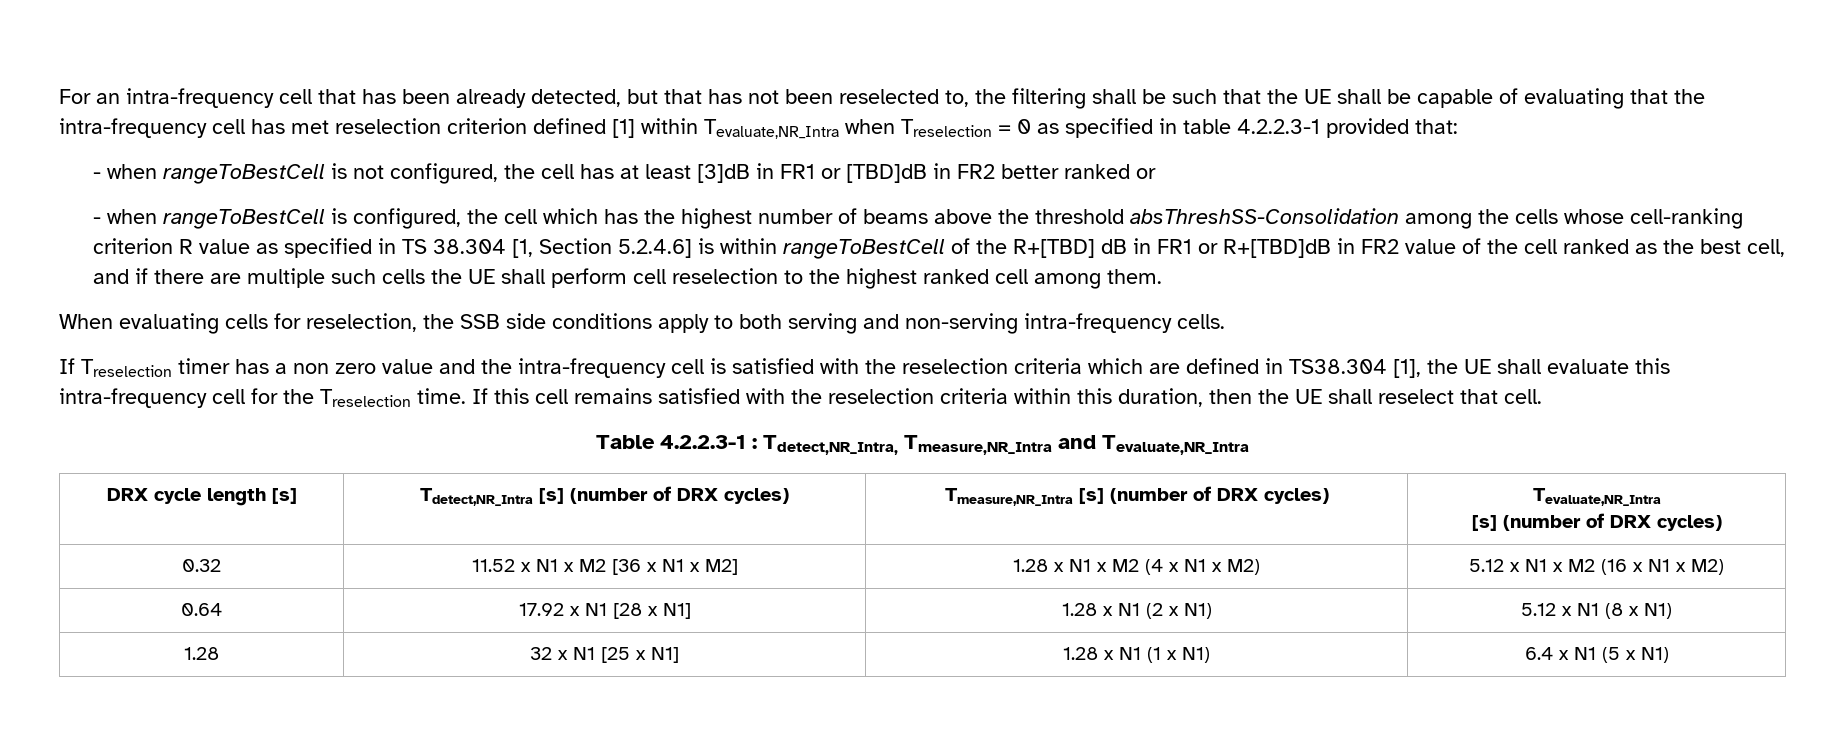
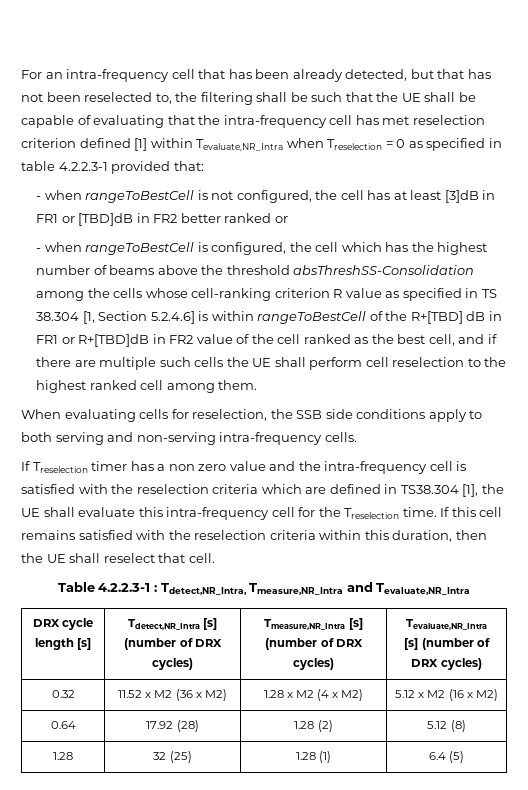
[535,559,738,575] [1013,559,1107,572] N1 x M2 [36 x N1 x M2] | 1.28 x N1 x -> [154,689,227,701] [263,690,293,698] M2 (36 x M2) | 1.28 x
[1184,559,1222,572] N1 x -> (339, 695) none
[1525,559,1563,572] N1 x -> (425, 695) none
[1648,559,1686,572] N1 x -> (473, 695) none
[569,603,691,619] [1061,603,1212,619] [1521,603,1672,619] [184,647,219,660] [530,647,679,663] [1063,647,1210,663] [1524,647,1669,663] x N1 [28 x N1] | 1.28 x N1 (2 x N1) | 5.12 x N1 (8 x N1) // 1.28 | 32 x N1 [25 x N1] | 1.28 x N1 (1 x N1) | 6.4 x N1 (5 x N1) -> [176,720,199,732] [294,720,333,732] [427,720,466,732] [53,752,73,760] [153,751,192,763] [295,751,332,763] [428,751,465,763] (28) | 1.28 (2) | 5.12 (8) // 1.28 | 32 (25) | 1.28 (1) | 6.4 (5)

